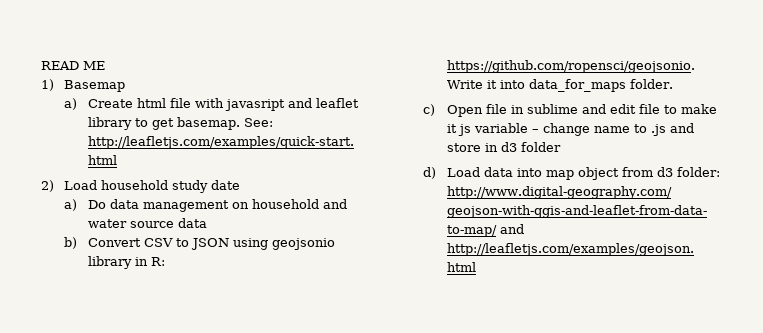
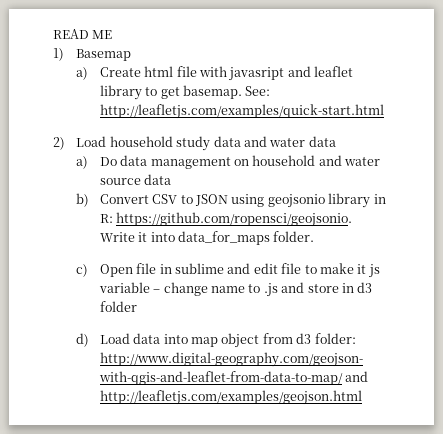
[211,180,241,190] date -> [213,136,336,147] data and water data

